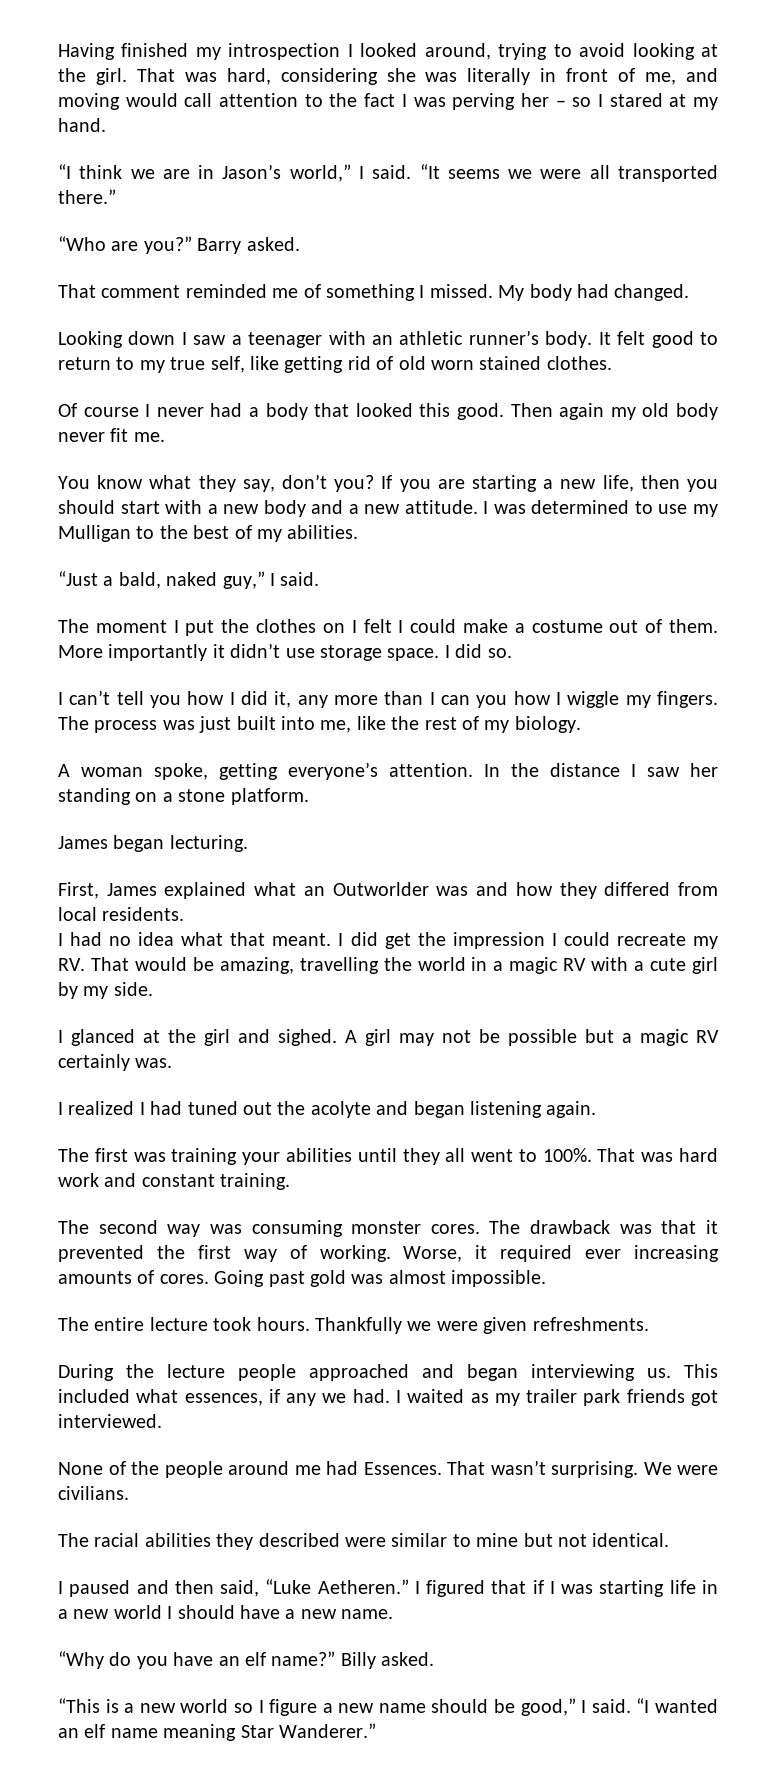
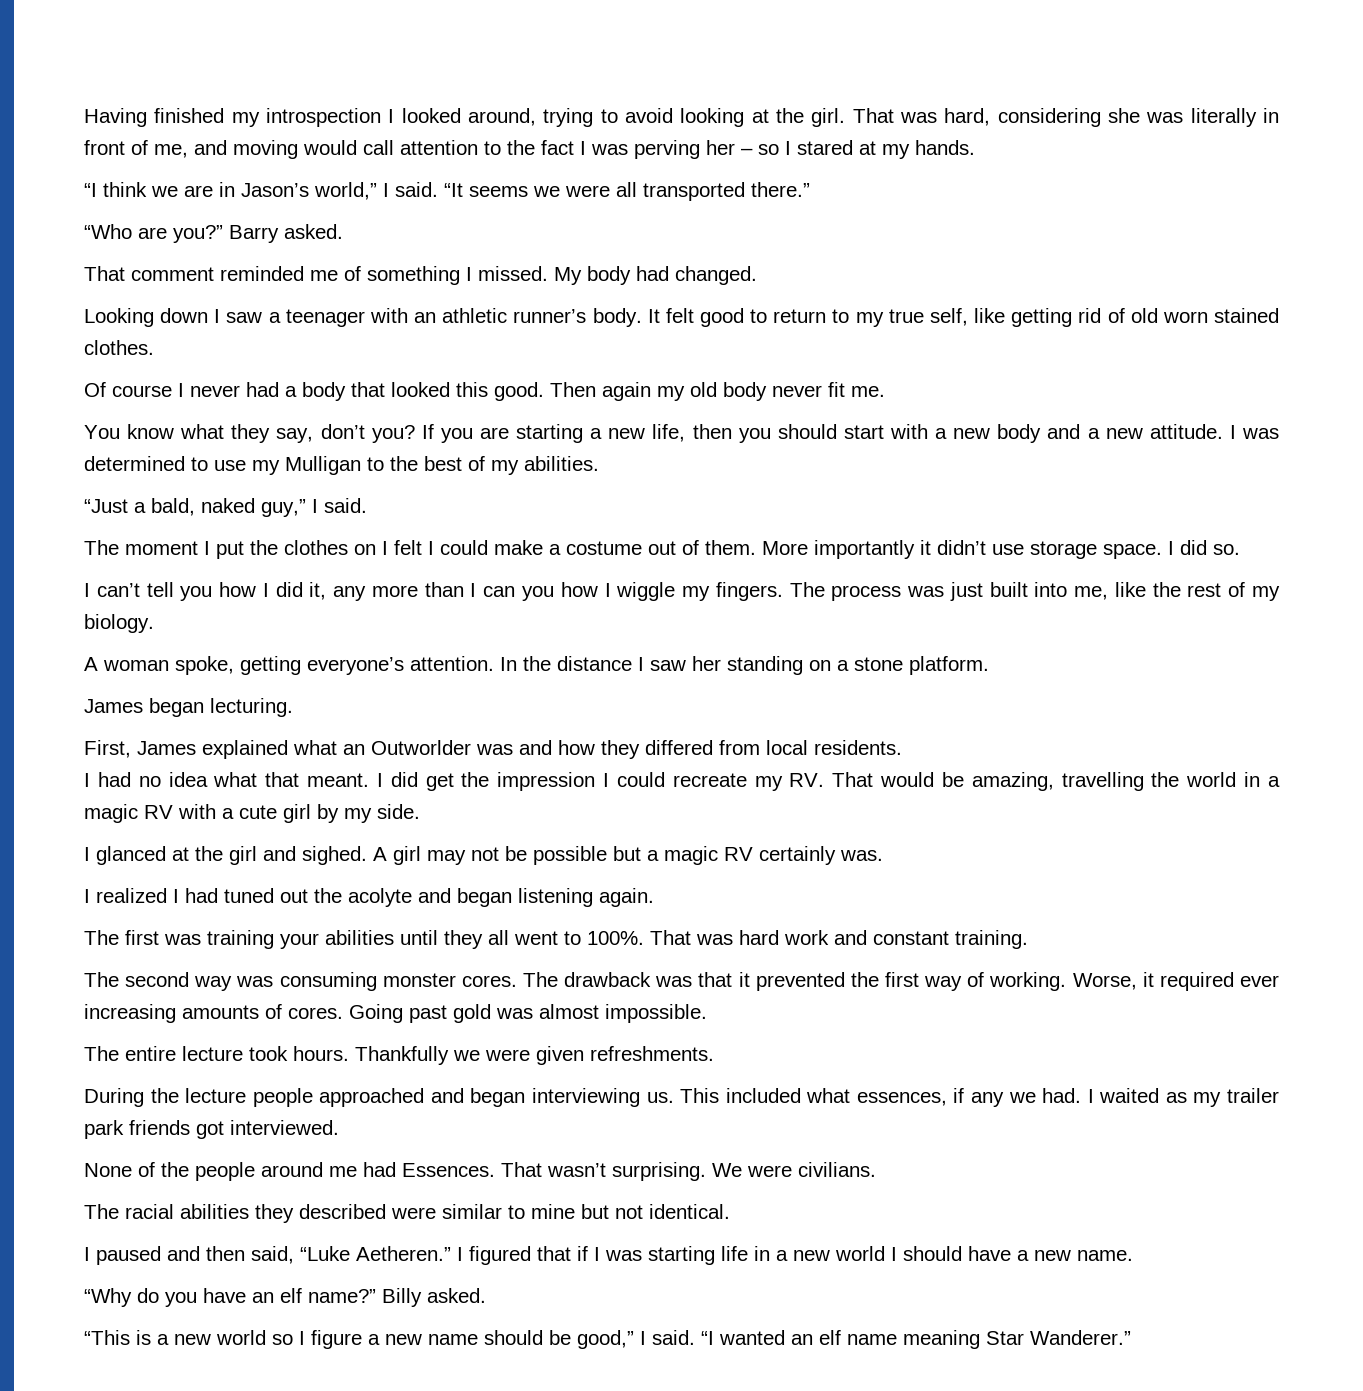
[58,118,106,132] hand. -> [915,140,975,155] hands.

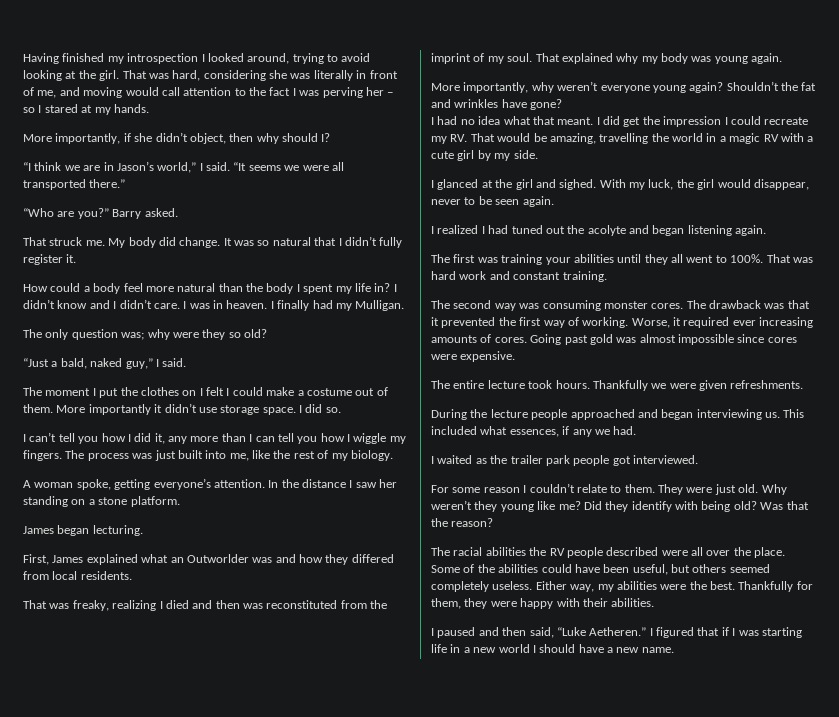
(975, 147) none -> [23,132,331,144] // More importantly, if she didn’t object, then why should I?
[131,266,757,285] [84,308,1280,327] [84,340,154,355] [84,382,885,401] [84,424,1279,443] [84,456,599,475] comment reminded me of something I missed. My body had changed. // Looking down I saw a teenager with an athletic runner’s body. It felt good to return to my true self, like getting rid of old worn stained clothes. // Of course I never had a body that looked this good. Then again my old body never fit me. // You know what they say, don’t you? If you are starting a new life, then you should start with a new body and a new attitude. I was determined to use my Mulligan to the best of my abilities. -> [49,236,403,248] [23,254,77,265] [23,283,397,294] [23,299,405,311] [23,329,267,340] struck me. My body did change. It was so natural that I didn’t fully register it. // How could a body feel more natural than the body I spent my life in? I didn’t know and I didn’t care. I was in heaven. I finally had my Mulligan. // The only question was; why were they so old?
(516, 591) none -> [277,433,294,442] tell
(902, 747) none -> [23,600,388,611] [431,53,783,64] [431,81,817,93] [431,99,563,110] // That was freaky, realizing I died and then was reconstituted from the imprint of my soul. That explained why my body was young again. // More importantly, why weren’t everyone young again? Shouldn’t the fat and wrinkles have gone?
[373,846,883,865] A girl may not be possible but a magic RV certainly was. -> [599,179,809,190] [431,196,554,207] With my luck, the girl would disappear, never to be seen again.
[605,1004,707,1023] impossible. -> [678,334,797,345] [431,351,516,362] impossible since cores were expensive.
(1082, 1095) none -> (637, 430) //
[1193,1092,1222,1107] my -> [490,455,508,464] the
[129,1120,190,1135] friends -> [573,455,610,466] people
[84,1162,876,1181] [84,1204,730,1223] None of the people around me had Essences. That wasn’t surprising. We were civilians. // The racial abilities they described were similar to mine but not identical. -> [431,483,787,495] [431,500,809,512] [431,518,494,527] [431,547,786,558] [431,564,770,575] [431,581,813,592] [431,598,655,609] For some reason I couldn’t relate to them. They were just old. Why weren’t they young like me? Did they identify with being old? Was that the reason? // The racial abilities the RV people described were all over the place. Some of the abilities could have been useful, but others seemed completely useless. Either way, my abilities were the best. Thankfully for them, they were happy with their abilities.
[84,1288,486,1307] [84,1330,1131,1349] // “Why do you have an elf name?” Billy asked. // “This is a new world so I figure a new name should be good,” I said. “I wanted an elf name meaning Star Wanderer.” -> (674, 650) none

